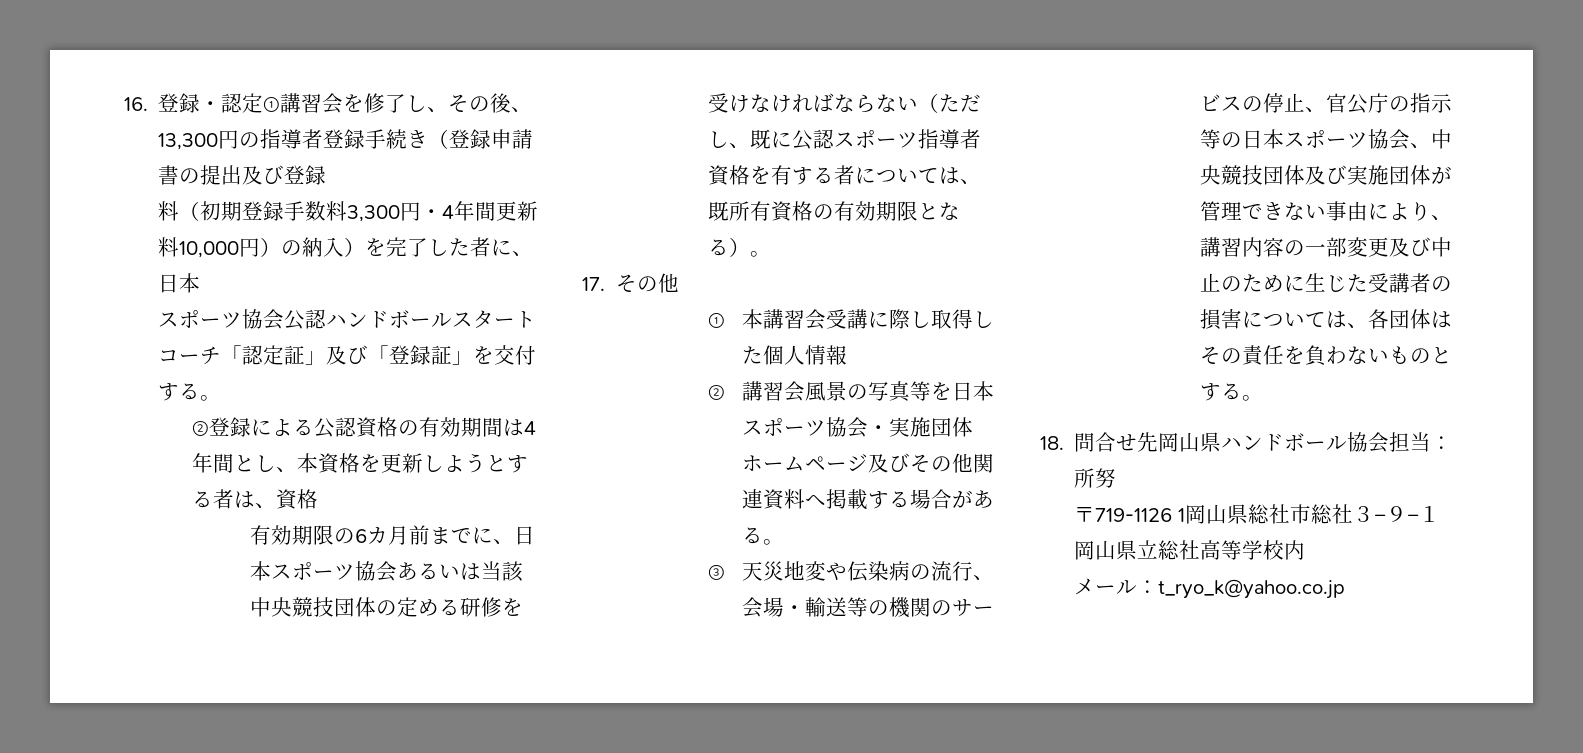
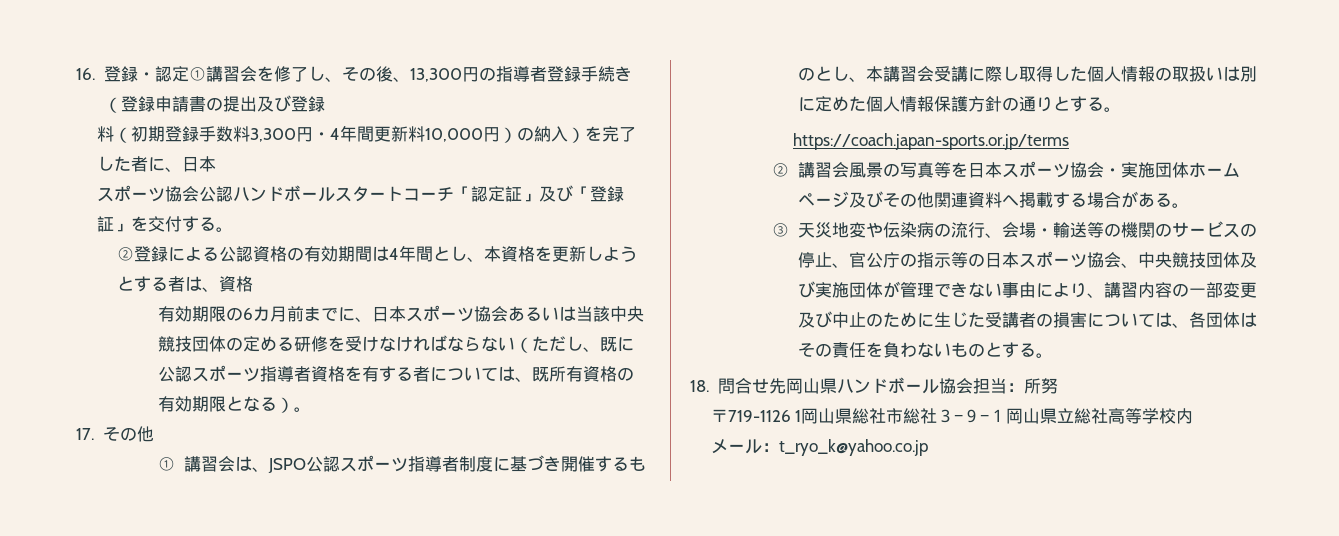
(725, 320) none -> [183,455,646,473] [797,66,866,82] 講習会は、JSPO公認スポーツ指導者制度に基づき開催するものとし、
(847, 355) none -> [1154,66,1257,82] [797,96,1121,112] [792,133,1069,150] の取扱いは別に定めた個人情報保護方針の通りとする。 // https://coach.japan-sports.or.jp/terms

